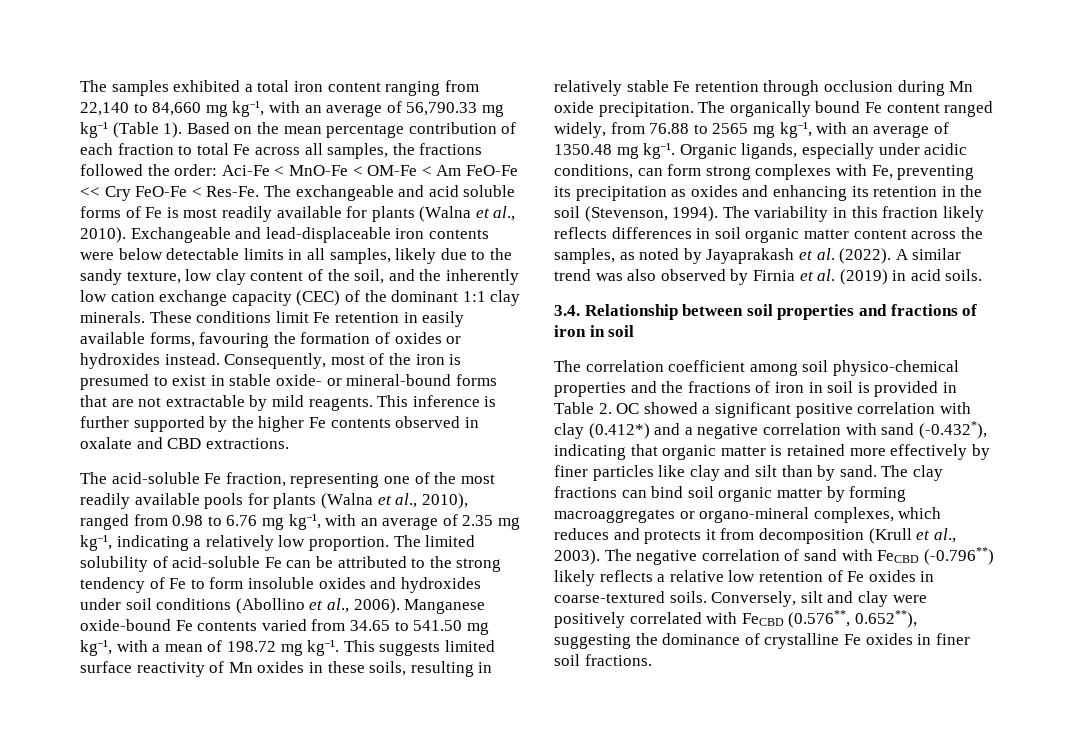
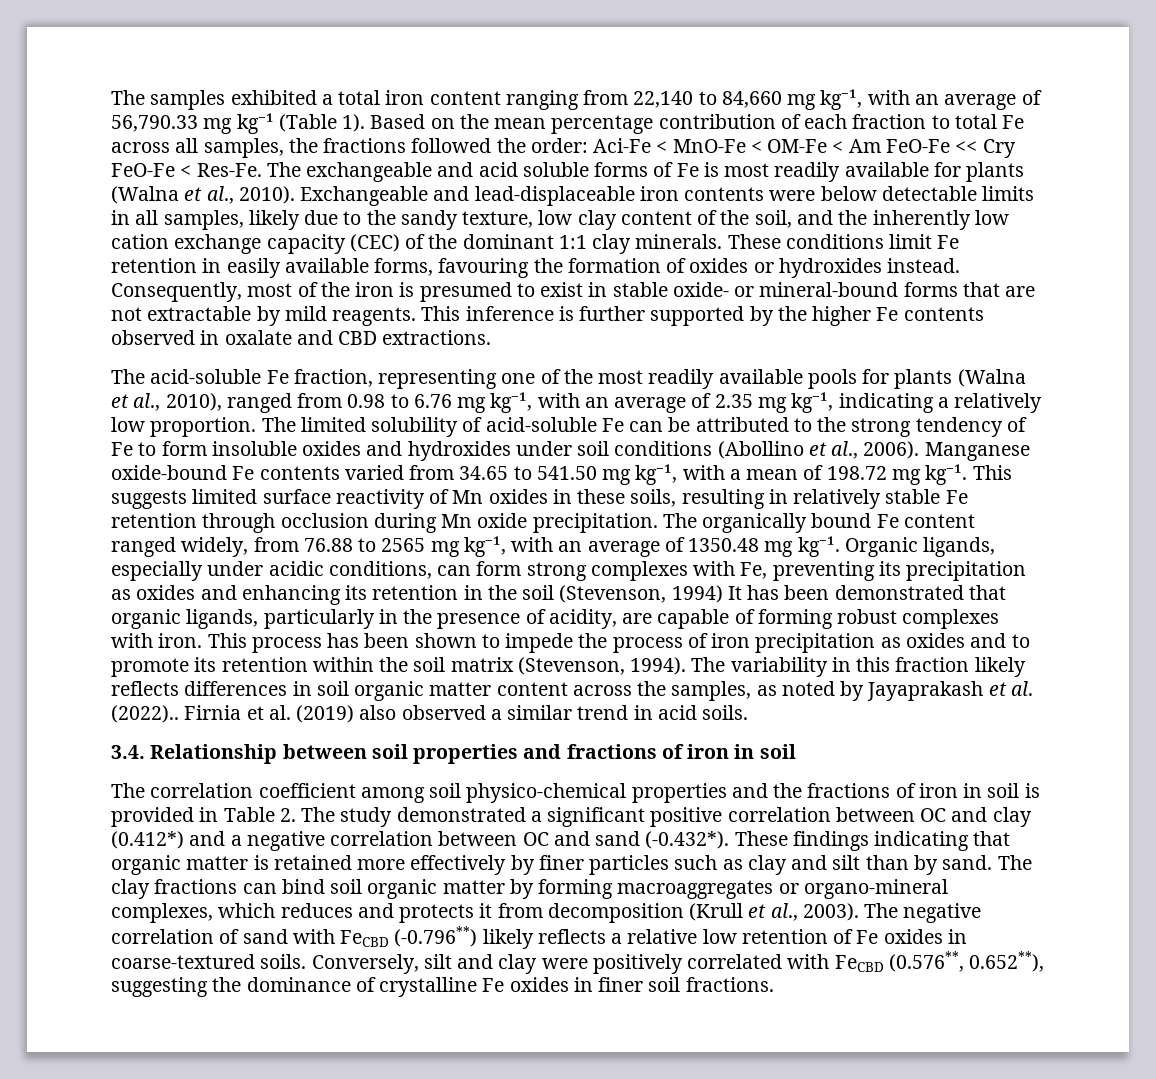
(668, 214) none -> [671,585,1006,603] [111,609,1000,629] [111,633,1030,653] [111,657,625,677] 1994) It has been demonstrated that organic ligands, particularly in the presence of acidity, are capable of forming robust complexes with iron. This process has been shown to impede the process of iron precipitation as oxides and to promote its retention within the soil matrix (Stevenson,
[839,248,962,264] [554,269,888,285] (2022). A similar trend was also observed by Firnia et al. (2019) -> [111,705,629,723] (2022).. Firnia et al. (2019) also observed a similar trend
[616,402,698,414] OC showed -> [301,807,526,827] The study demonstrated
[939,402,971,414] with -> [835,807,988,822] between OC and
[845,421,987,439] with sand (-0.432*), -> [438,831,869,851] between OC and sand (-0.432*). These findings
[658,465,686,477] like -> [674,855,743,870] such as

